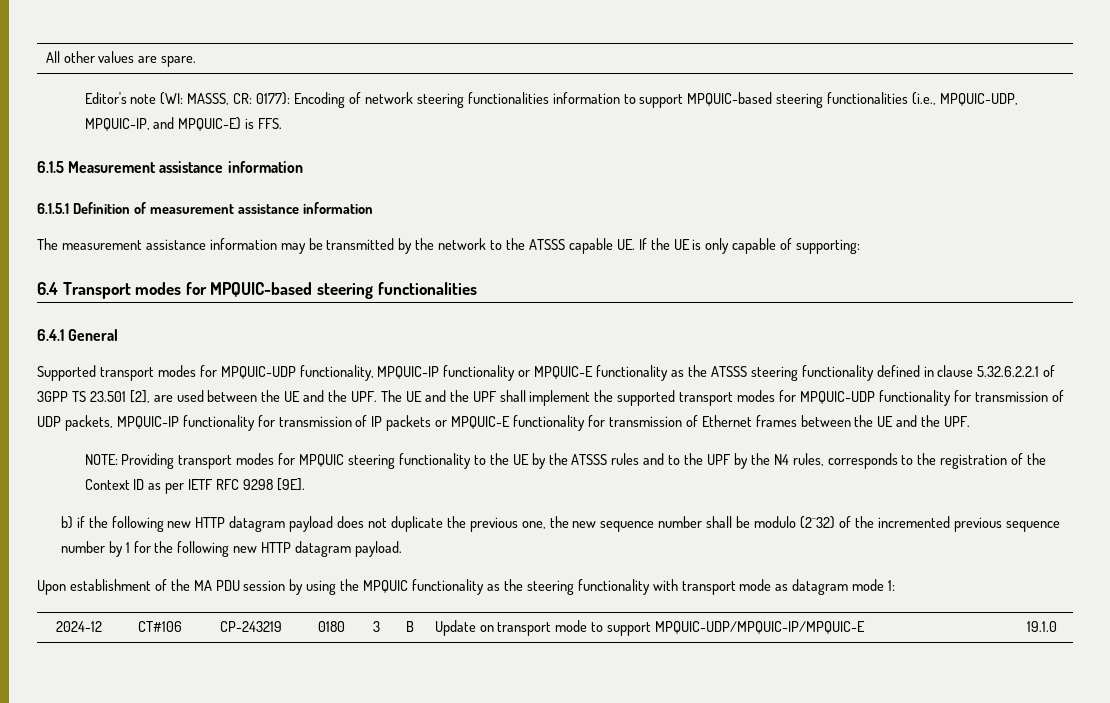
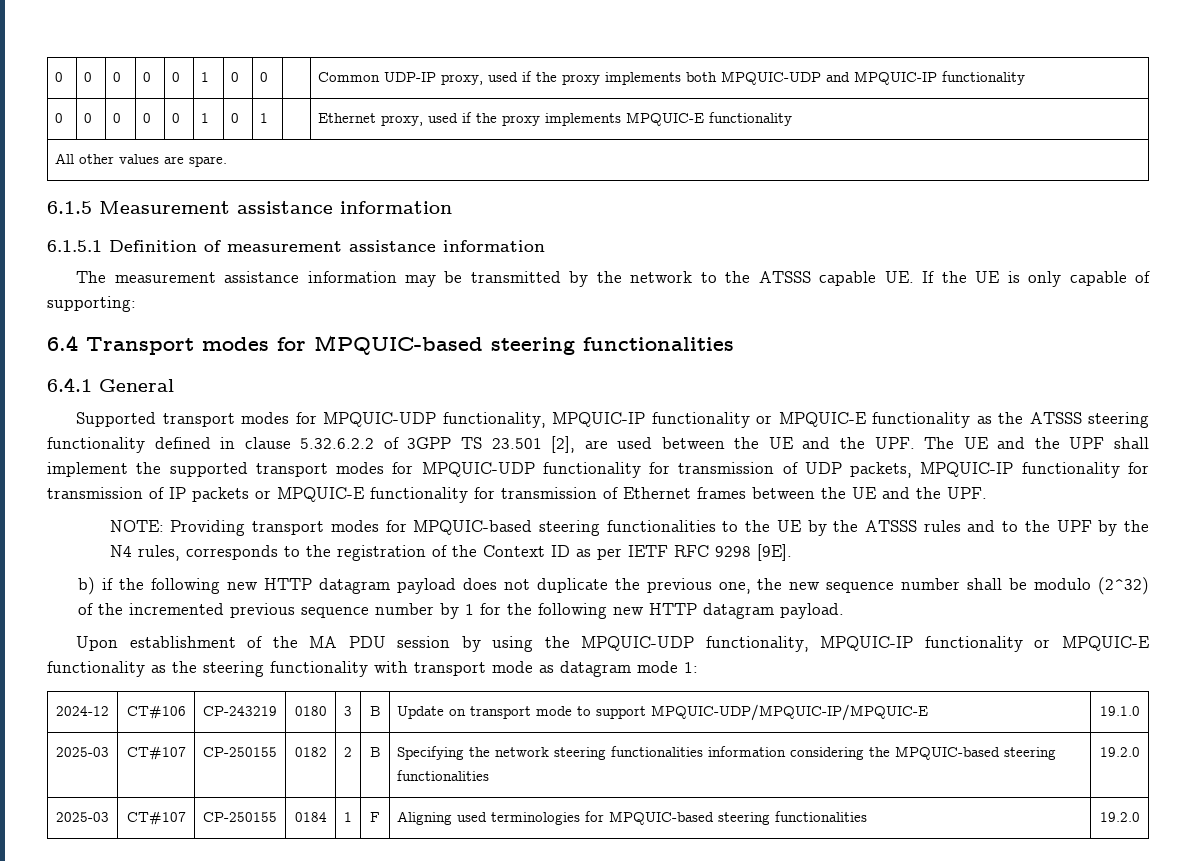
(45, 57) none -> [55,72,64,82] [84,72,93,82] [113,72,122,82] [143,72,152,82] [172,72,181,82] [201,72,210,82] [231,72,240,82] [260,72,269,82] [318,71,1026,85] [55,113,64,123] [84,113,93,123] [113,113,122,123] [143,113,152,123] [172,113,181,123] [201,113,210,123] [231,113,240,123] [260,113,269,123] [318,112,793,126] 0 | 0 | 0 | 0 | 0 | 1 | 0 | 0 | | Common UDP-IP proxy, used if the proxy implements both MPQUIC-UDP and MPQUIC-IP functionality // 0 | 0 | 0 | 0 | 0 | 1 | 0 | 1 | | Ethernet proxy, used if the proxy implements MPQUIC-E functionality //
[84,92,1018,108] [84,117,283,131] // Editor's note (WI: MASSS, CR: 0177): Encoding of network steering functionalities information to support MPQUIC-based steering functionalities (i.e., MPQUIC-UDP, MPQUIC-IP, and MPQUIC-E) is FFS. -> (228, 161) none
[977,366,1040,377] 5.32.6.2.2.1 -> [300,438,375,449] 5.32.6.2.2
[299,453,471,469] MPQUIC steering functionality -> [413,520,716,536] MPQUIC-based steering functionalities
[363,580,409,593] MPQUIC -> [581,636,1149,652] MPQUIC-UDP functionality, MPQUIC-IP functionality or MPQUIC-E
(1057, 626) none -> [56,747,109,757] [126,746,186,760] [203,747,277,757] [294,747,327,757] [344,747,352,757] [369,747,381,757] [397,746,1057,760] [397,770,490,781] [1099,747,1140,757] [56,812,109,822] [126,811,186,825] [203,812,277,822] [294,812,327,822] [344,812,352,822] [370,812,380,822] [397,811,868,825] [1099,812,1140,822] // 2025-03 | CT#107 | CP-250155 | 0182 | 2 | B | Specifying the network steering functionalities information considering the MPQUIC-based steering functionalities | 19.2.0 // 2025-03 | CT#107 | CP-250155 | 0184 | 1 | F | Aligning used terminologies for MPQUIC-based steering functionalities | 19.2.0

